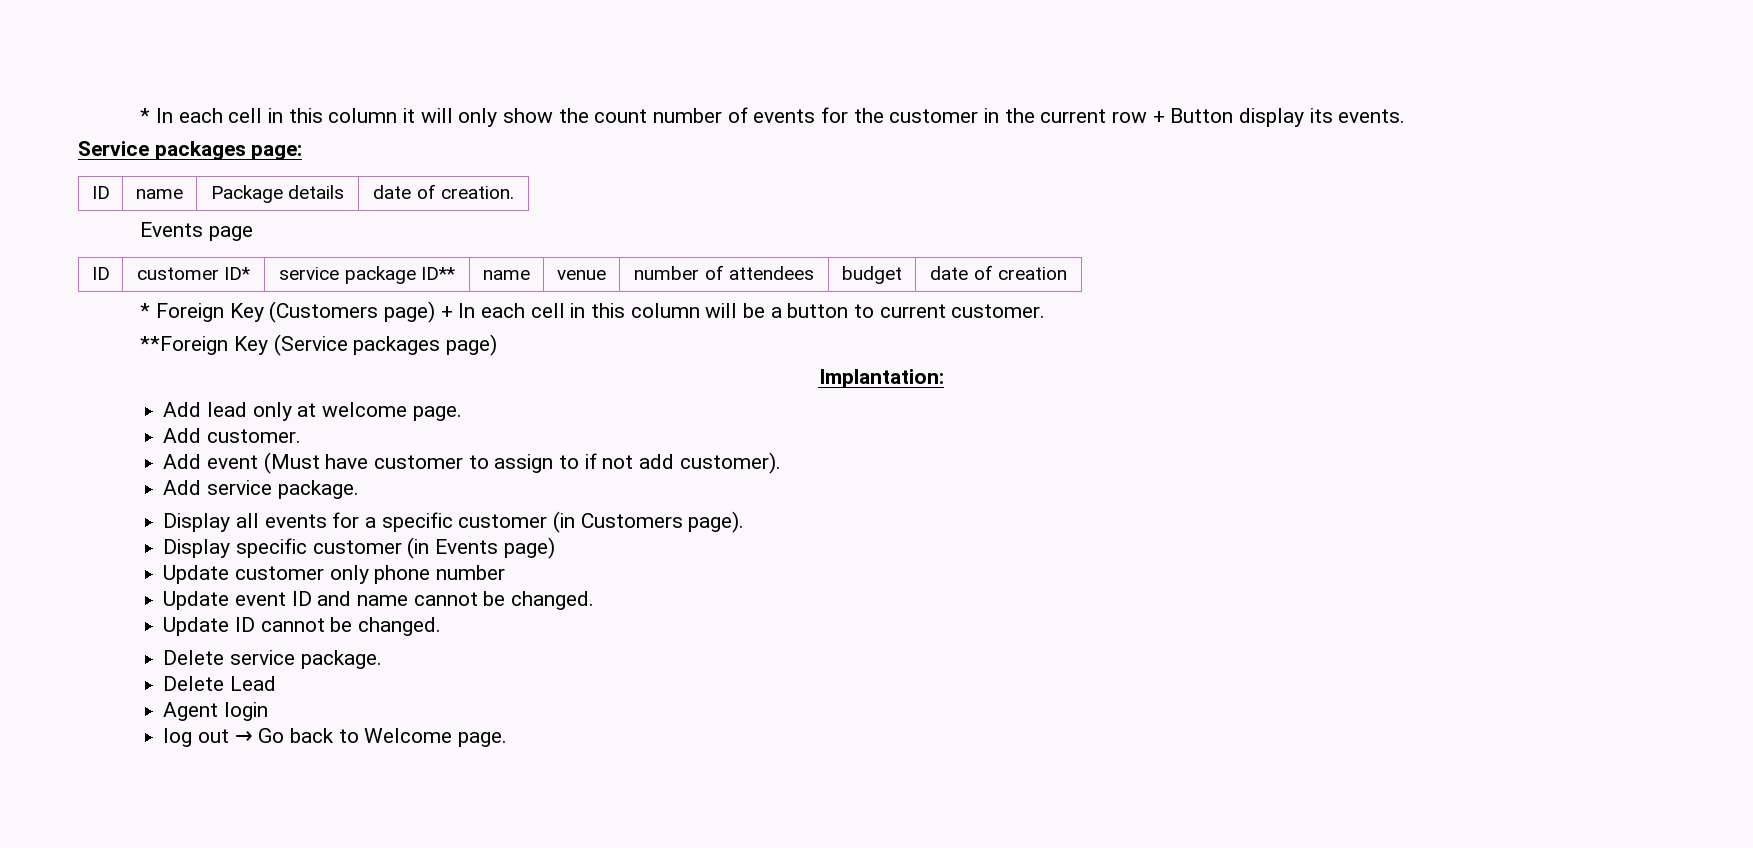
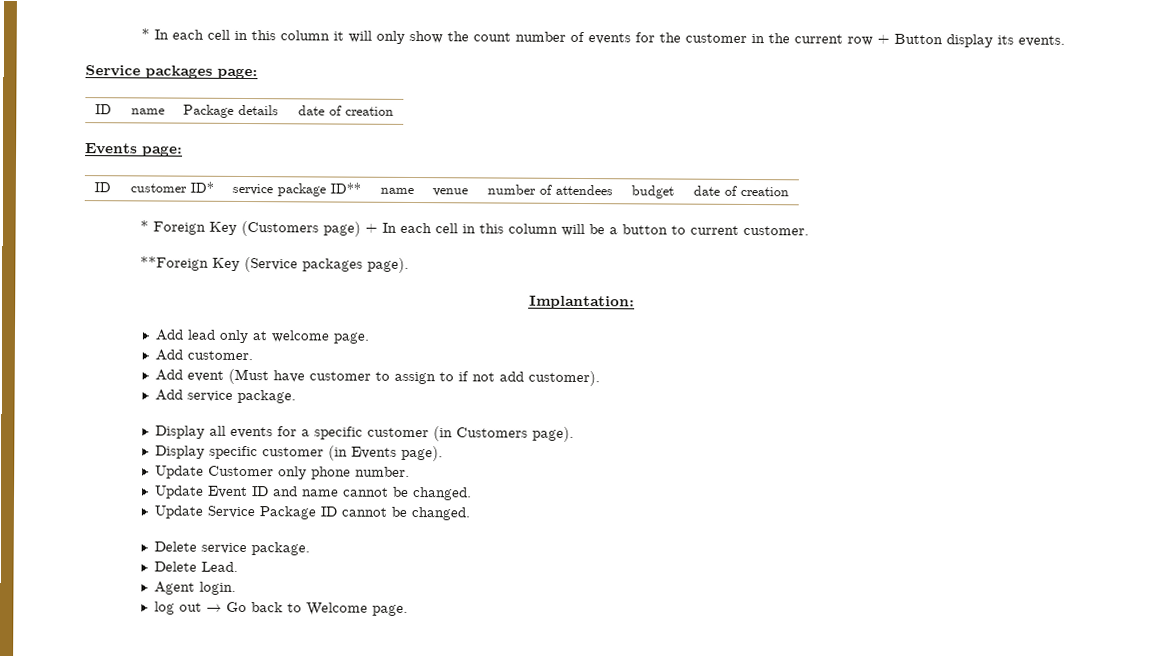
[440,186,514,199] [140,222,254,241] creation. // Events page -> [344,106,394,116] [85,143,183,157] creation // Events page:
[446,334,498,356] page) -> [366,257,409,273] page).
[503,537,555,559] [163,565,325,584] page) // Update customer -> [401,445,444,462] [155,465,275,479] page). // Update Customer
[436,565,506,580] [163,591,287,610] number // Update event -> [355,466,411,477] [155,485,249,499] number. // Update Event
(230, 626) none -> [207,505,317,520] Service Package
[230,676,277,691] Lead -> [201,561,239,572] Lead.
[224,702,269,721] login -> [199,581,237,595] login.

